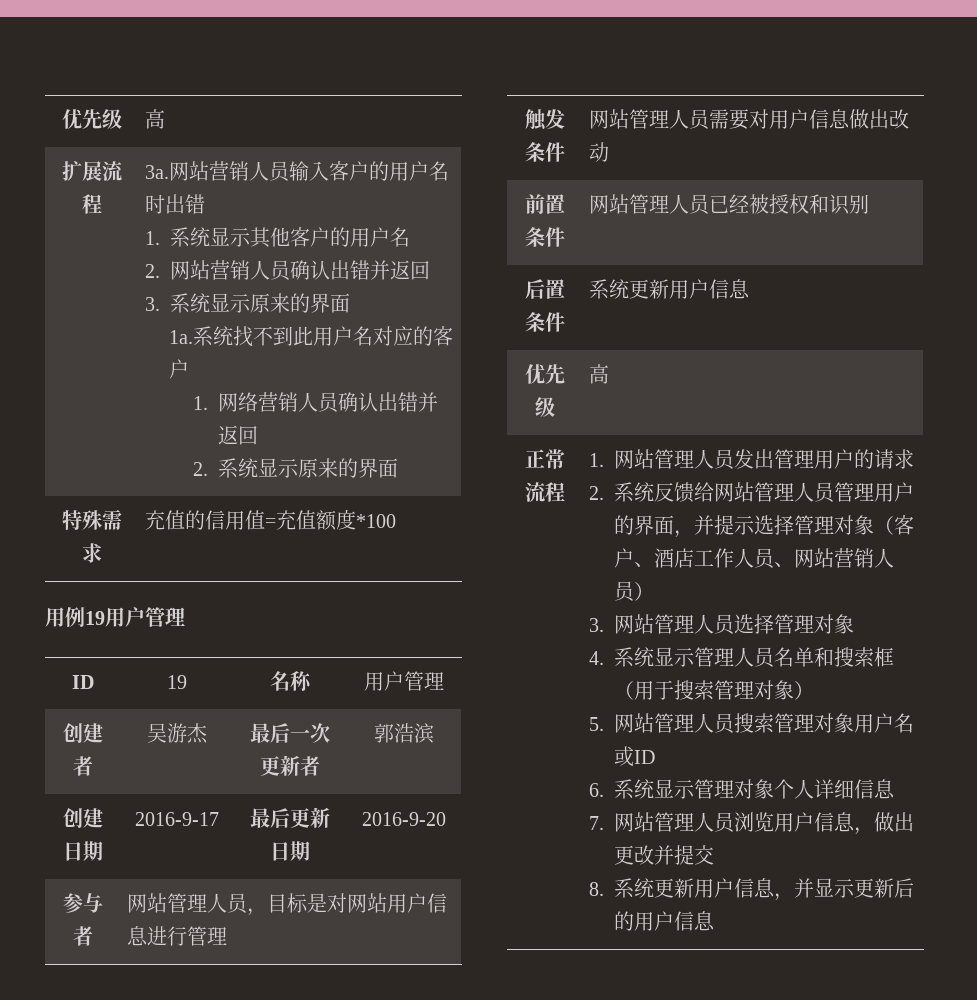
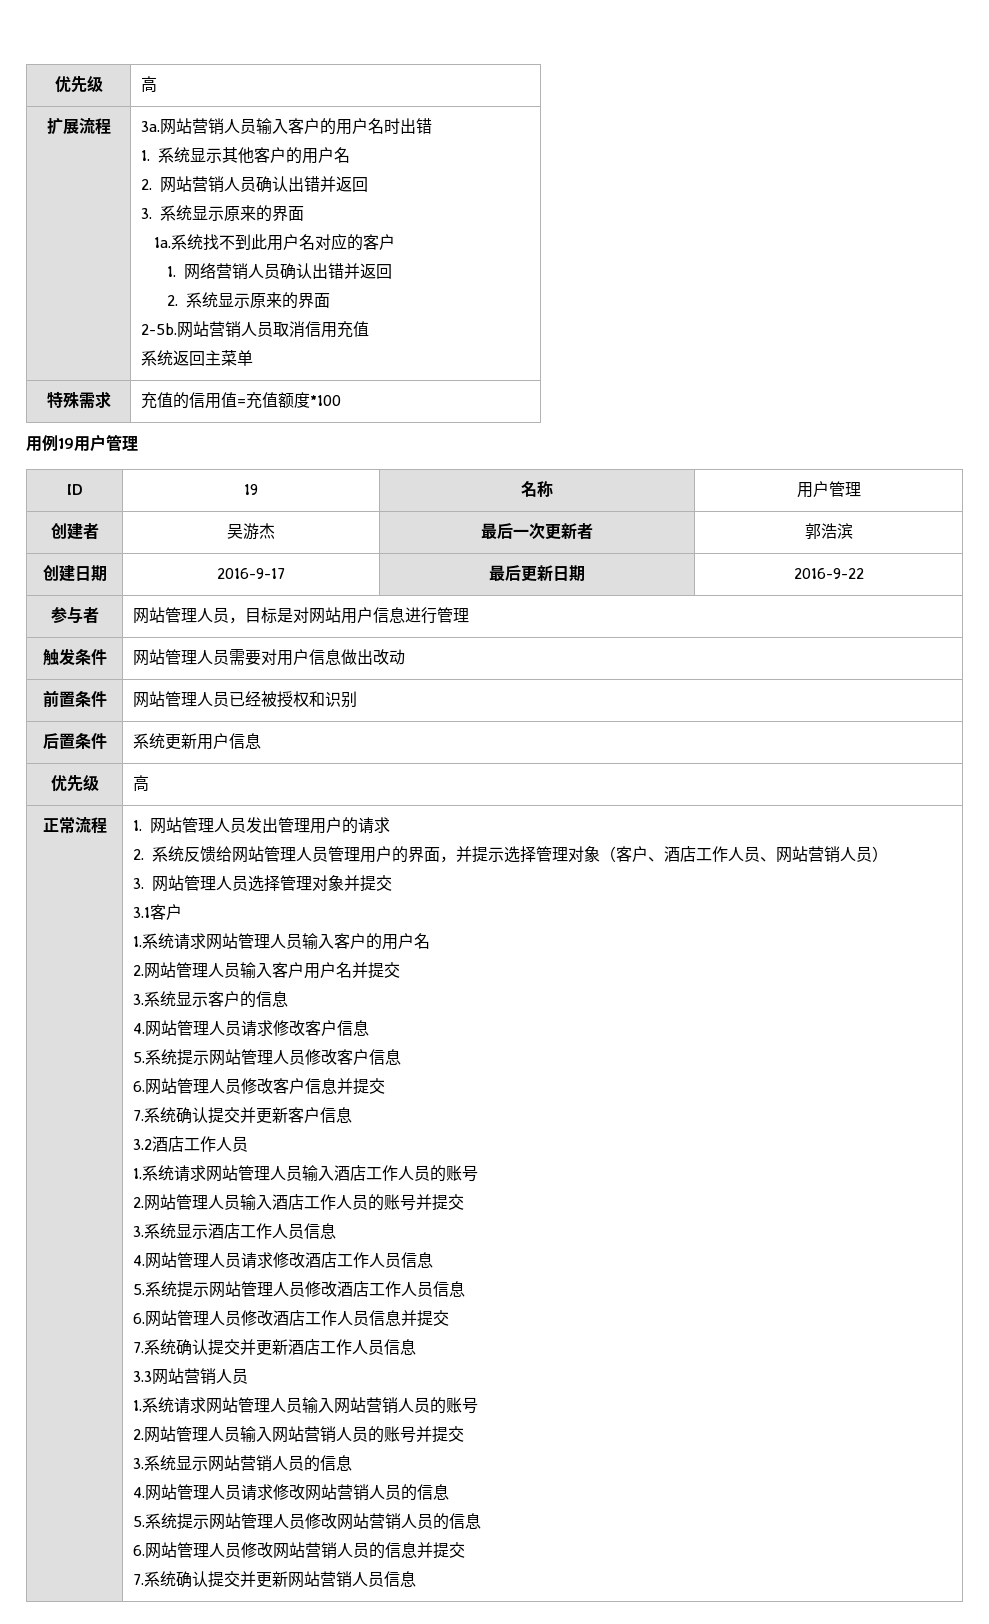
(398, 468) none -> [141,321,370,338] [141,350,254,366] // 2-5b.网站营销人员取消信用充值 // 系统返回主菜单
[361,812,446,826] 2016-9-20 -> [793,568,864,579] 2016-9-22
[589,647,895,668] [614,680,815,700] [589,713,915,734] [614,746,656,767] [589,779,896,799] [589,812,915,835] [614,845,715,865] [589,878,915,901] [614,911,675,931] // 4.系统显示管理人员名单和搜索框（用于搜索管理对象） // 5.网站管理人员搜索管理对象用户名或ID // 6.系统显示管理对象个人详细信息 // 7.网站管理人员浏览用户信息，做出更改并提交 // 8.系统更新用户信息，并显示更新后的用户 -> [344,875,393,892] [133,904,183,920] [133,933,431,950] [133,962,401,979] [133,991,289,1008] [133,1020,370,1037] [133,1049,402,1066] [133,1078,386,1095] [133,1107,353,1124] [133,1136,249,1152] [133,1165,479,1182] [133,1194,465,1211] [133,1223,337,1239] [133,1252,434,1269] [133,1281,466,1298] [133,1310,450,1327] [133,1339,417,1356] [133,1368,249,1385] [133,1397,479,1414] [133,1426,465,1443] [133,1455,353,1472] [133,1484,450,1501] [133,1513,482,1530] [133,1542,466,1559] [133,1571,385,1588] 并提交 // 3.1客户 // 1.系统请求网站管理人员输入客户的用户名 // 2.网站管理人员输入客户用户名并提交 // 3.系统显示客户的信息 // 4.网站管理人员请求修改客户信息 // 5.系统提示网站管理人员修改客户信息 // 6.网站管理人员修改客户信息并提交 // 7.系统确认提交并更新客户信息 // 3.2酒店工作人员 // 1.系统请求网站管理人员输入酒店工作人员的账号 // 2.网站管理人员输入酒店工作人员的账号并提交 // 3.系统显示酒店工作人员信息 // 4.网站管理人员请求修改酒店工作人员信息 // 5.系统提示网站管理人员修改酒店工作人员信息 // 6.网站管理人员修改酒店工作人员信息并提交 // 7.系统确认提交并更新酒店工作人员信息 // 3.3网站营销人员 // 1.系统请求网站管理人员输入网站营销人员的账号 // 2.网站管理人员输入网站营销人员的账号并提交 // 3.系统显示网站营销人员的信息 // 4.网站管理人员请求修改网站营销人员的信息 // 5.系统提示网站管理人员修改网站营销人员的信息 // 6.网站管理人员修改网站营销人员的信息并提交 // 7.系统确认提交并更新网站营销人员

